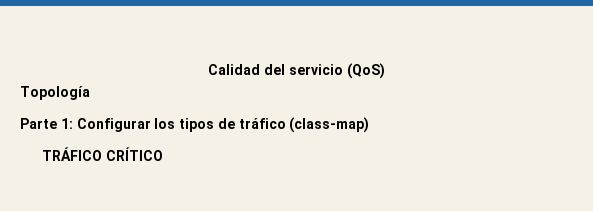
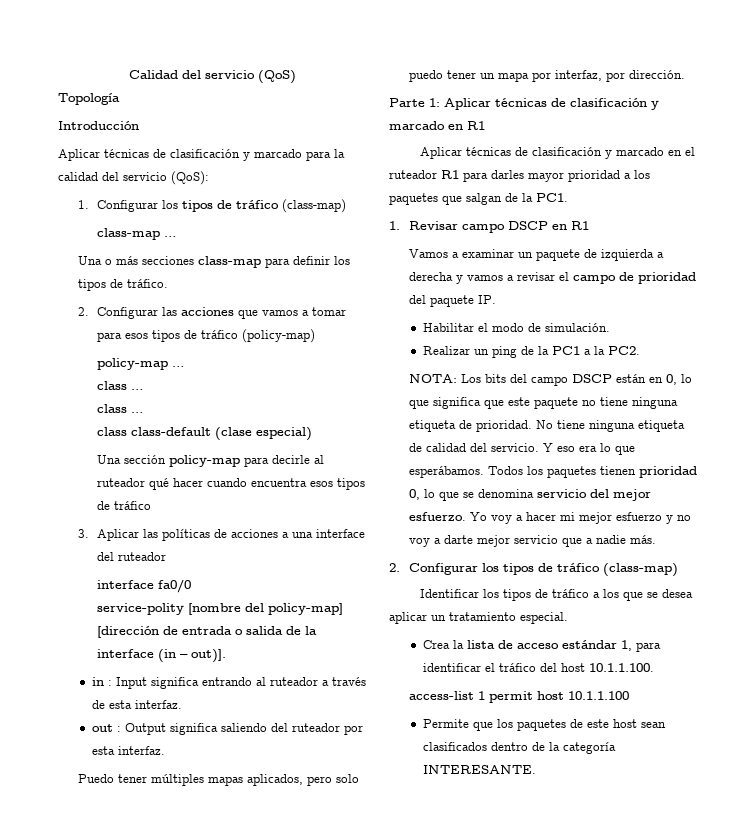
[20,117,370,133] [41,147,163,161] Parte 1: Configurar los tipos de tráfico (class-map) // TRÁFICO CRÍTICO -> [58,121,139,130] [58,149,345,161] [58,171,209,185] [77,199,347,213] [97,228,177,240] [77,256,350,268] [77,279,168,291] [77,307,347,319] [97,329,316,343] [97,358,185,370] [97,381,144,390] [97,404,144,413] [97,427,313,441] [97,455,325,467] [97,478,366,490] [97,501,152,510] [77,529,366,541] [97,552,167,561] [97,579,192,593] [97,603,344,615] [97,626,318,638] [97,649,227,663] [92,677,367,689] [92,700,183,709] [92,723,364,735] [92,746,166,755] [77,774,359,786] [408,70,685,82] [389,98,659,110] [389,121,485,130] [419,147,695,159] [389,170,650,182] [389,193,568,205] [389,221,589,233] [408,249,664,261] [408,272,696,284] [408,295,496,307] [423,323,611,332] [423,346,641,358] [408,374,692,386] [408,397,678,409] [408,420,685,432] [408,443,635,455] [408,466,697,478] [408,489,651,501] [408,512,691,524] [408,535,656,547] [389,563,678,577] [419,589,693,601] [389,612,568,624] [423,640,662,652] [423,663,655,672] [408,691,629,703] [423,719,667,731] [423,742,617,754] [423,765,537,774] Introducción // Aplicar técnicas de clasificación y marcado para la calidad del servicio (QoS): // 1. Configurar los tipos de tráfico (class-map) // class-map … // Una o más secciones class-map para definir los tipos de tráfico. // 2. Configurar las acciones que vamos a tomar para esos tipos de tráfico (policy-map) // policy-map … // class … // class … // class class-default (clase especial) // Una sección policy-map para decirle al ruteador qué hacer cuando encuentra esos tipos de tráfico // 3. Aplicar las políticas de acciones a una interface del ruteador // interface fa0/0 // service-polity [nombre del policy-map] [dirección de entrada o salida de la interface (in – out)]. // in : Input significa entrando al ruteador a través de esta interfaz. // out : Output significa saliendo del ruteador por esta interfaz. // Puedo tener múltiples mapas aplicados, pero solo puedo tener un mapa por interfaz, por dirección. // Parte 1: Aplicar técnicas de clasificación y marcado en R1 // Aplicar técnicas de clasificación y marcado en el ruteador R1 para darles mayor prioridad a los paquetes que salgan de la PC1. // 1. Revisar campo DSCP en R1 // Vamos a examinar un paquete de izquierda a derecha y vamos a revisar el campo de prioridad del paquete IP. // Habilitar el modo de simulación. // Realizar un ping de la PC1 a la PC2. // NOTA: Los bits del campo DSCP están en 0, lo que significa que este paquete no tiene ninguna etiqueta de prioridad. No tiene ninguna etiqueta de calidad del servicio. Y eso era lo que esperábamos. Todos los paquetes tienen prioridad 0, lo que se denomina servicio del mejor esfuerzo. Yo voy a hacer mi mejor esfuerzo y no voy a darte mejor servicio que a nadie más. // 2. Configurar los tipos de tráfico (class-map) // Identificar los tipos de tráfico a los que se desea aplicar un tratamiento especial. // Crea la lista de acceso estándar 1, para identificar el tráfico del host 10.1.1.100. // access-list 1 permit host 10.1.1.100 // Permite que los paquetes de este host sean clasificados dentro de la categoría INTERESANTE.

